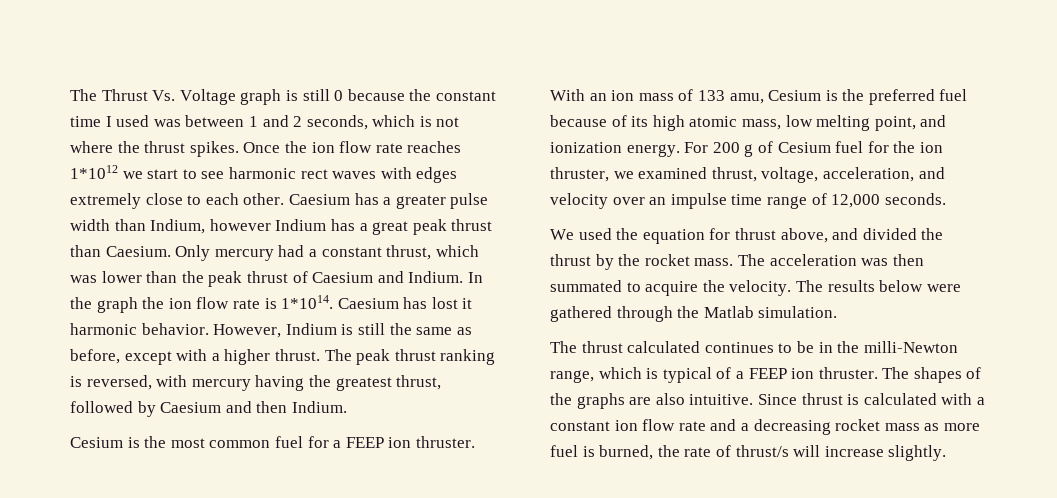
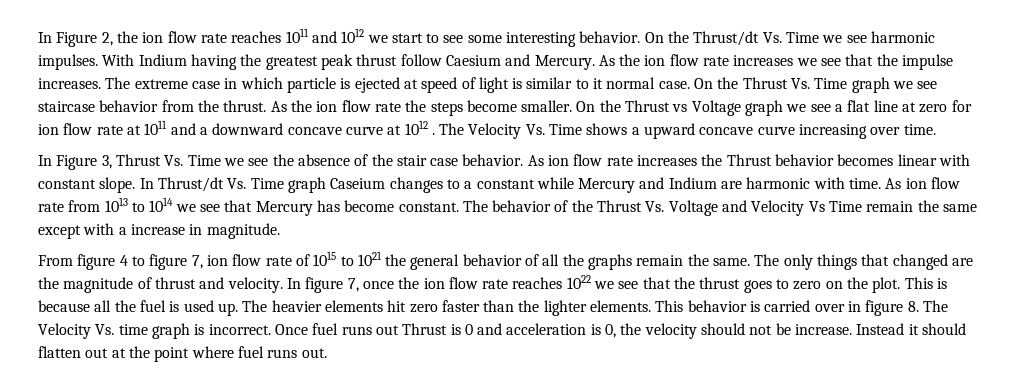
[70,89,496,105] [70,115,460,130] [70,141,462,157] [70,165,118,179] The Thrust Vs. Voltage graph is still 0 because the constant time I used was between 1 and 2 seconds, which is not where the thrust spikes. Once the ion flow rate reaches 1*1012 -> [38,28,365,47] In Figure 2, the ion flow rate reaches 1011 and 1012
[228,167,458,183] [70,193,489,209] [70,219,493,235] [70,245,479,261] [70,271,483,287] [70,295,473,313] [70,323,472,338] [70,349,496,365] [70,375,442,391] [70,401,347,417] [70,436,475,448] [550,89,968,105] [550,115,947,131] [550,141,943,157] [550,167,945,183] [550,193,946,209] [550,228,944,244] [550,254,924,270] [550,280,961,296] [550,306,838,322] [550,341,958,353] [550,367,982,383] [550,393,985,409] [550,419,980,435] [550,445,947,461] harmonic rect waves with edges extremely close to each other. Caesium has a greater pulse width than Indium, however Indium has a great peak thrust than Caesium. Only mercury had a constant thrust, which was lower than the peak thrust of Caesium and Indium. In the graph the ion flow rate is 1*1014. Caesium has lost it harmonic behavior. However, Indium is still the same as before, except with a higher thrust. The peak thrust ranking is reversed, with mercury having the greatest thrust, followed by Caesium and then Indium. // Cesium is the most common fuel for a FEEP ion thruster. With an ion mass of 133 amu, Cesium is the preferred fuel because of its high atomic mass, low melting point, and ionization energy. For 200 g of Cesium fuel for the ion thruster, we examined thrust, voltage, acceleration, and velocity over an impulse time range of 12,000 seconds. // We used the equation for thrust above, and divided the thrust by the rocket mass. The acceleration was then summated to acquire the velocity. The results below were gathered through the Matlab simulation. // The thrust calculated continues to be in the milli-Newton range, which is typical of a FEEP ion thruster. The shapes of the graphs are also intuitive. Since thrust is calculated with a constant ion flow rate and a decreasing rocket mass as more fuel is burned, the rate of thrust/s will increase slightly. -> [467,31,936,47] [38,54,954,70] [38,77,938,93] [38,100,972,116] [38,120,936,139] [38,154,971,170] [38,177,961,193] [38,197,978,216] [38,223,280,239] [38,251,973,270] [38,275,947,293] [38,300,949,316] [38,323,967,339] [38,346,327,362] some interesting behavior. On the Thrust/dt Vs. Time we see harmonic impulses. With Indium having the greatest peak thrust follow Caesium and Mercury. As the ion flow rate increases we see that the impulse increases. The extreme case in which particle is ejected at speed of light is similar to it normal case. On the Thrust Vs. Time graph we see staircase behavior from the thrust. As the ion flow rate the steps become smaller. On the Thrust vs Voltage graph we see a flat line at zero for ion flow rate at 1011 and a downward concave curve at 1012 . The Velocity Vs. Time shows a upward concave curve increasing over time. // In Figure 3, Thrust Vs. Time we see the absence of the stair case behavior. As ion flow rate increases the Thrust behavior becomes linear with constant slope. In Thrust/dt Vs. Time graph Caseium changes to a constant while Mercury and Indium are harmonic with time. As ion flow rate from 1013 to 1014 we see that Mercury has become constant. The behavior of the Thrust Vs. Voltage and Velocity Vs Time remain the same except with a increase in magnitude. // From figure 4 to figure 7, ion flow rate of 1015 to 1021 the general behavior of all the graphs remain the same. The only things that changed are the magnitude of thrust and velocity. In figure 7, once the ion flow rate reaches 1022 we see that the thrust goes to zero on the plot. This is because all the fuel is used up. The heavier elements hit zero faster than the lighter elements. This behavior is carried over in figure 8. The Velocity Vs. time graph is incorrect. Once fuel runs out Thrust is 0 and acceleration is 0, the velocity should not be increase. Instead it should flatten out at the point where fuel runs out.

